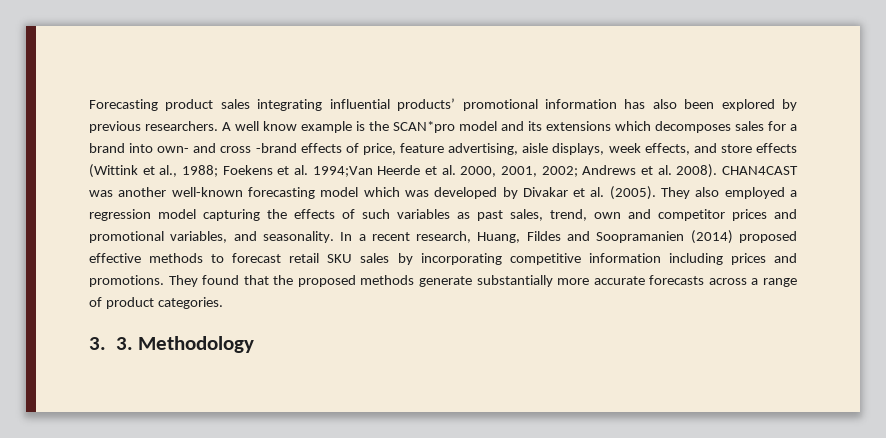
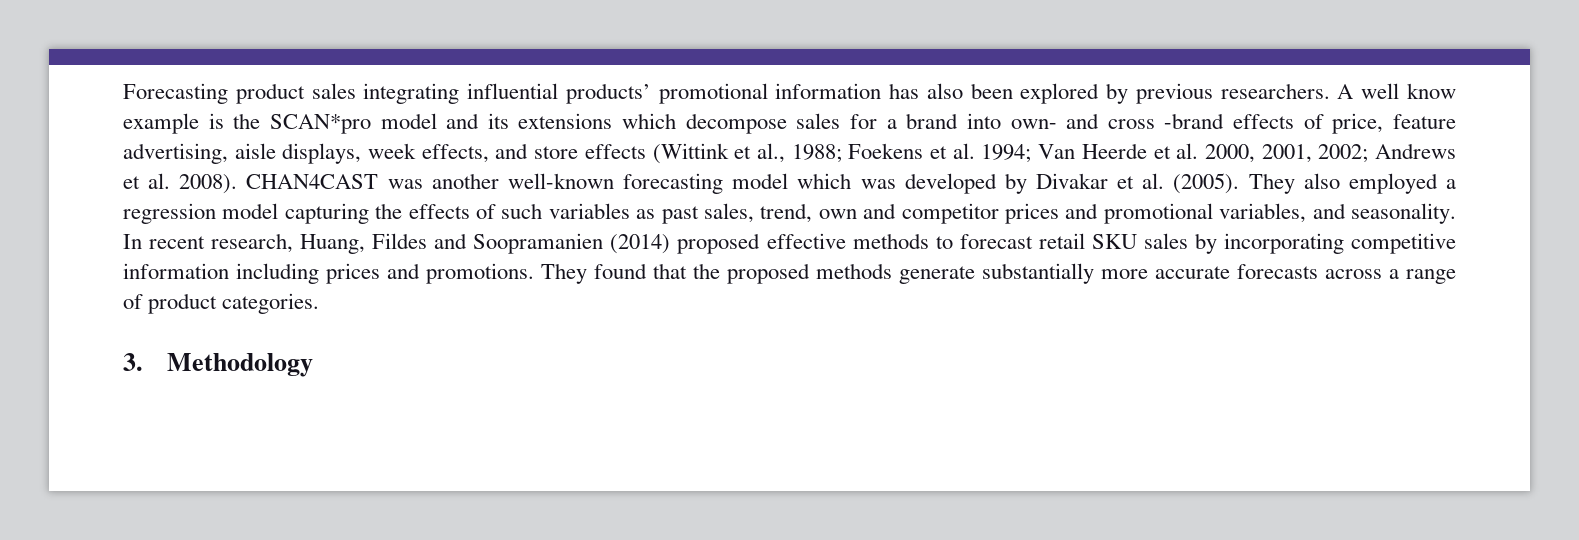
[655,121,731,133] decomposes -> [685,113,787,134] decompose
[312,166,373,177] 1994;Van -> [981,144,1076,163] 1994; Van
[358,234,366,241] a -> (142, 241) none
[115,337,133,350] 3. -> (143, 362) none

